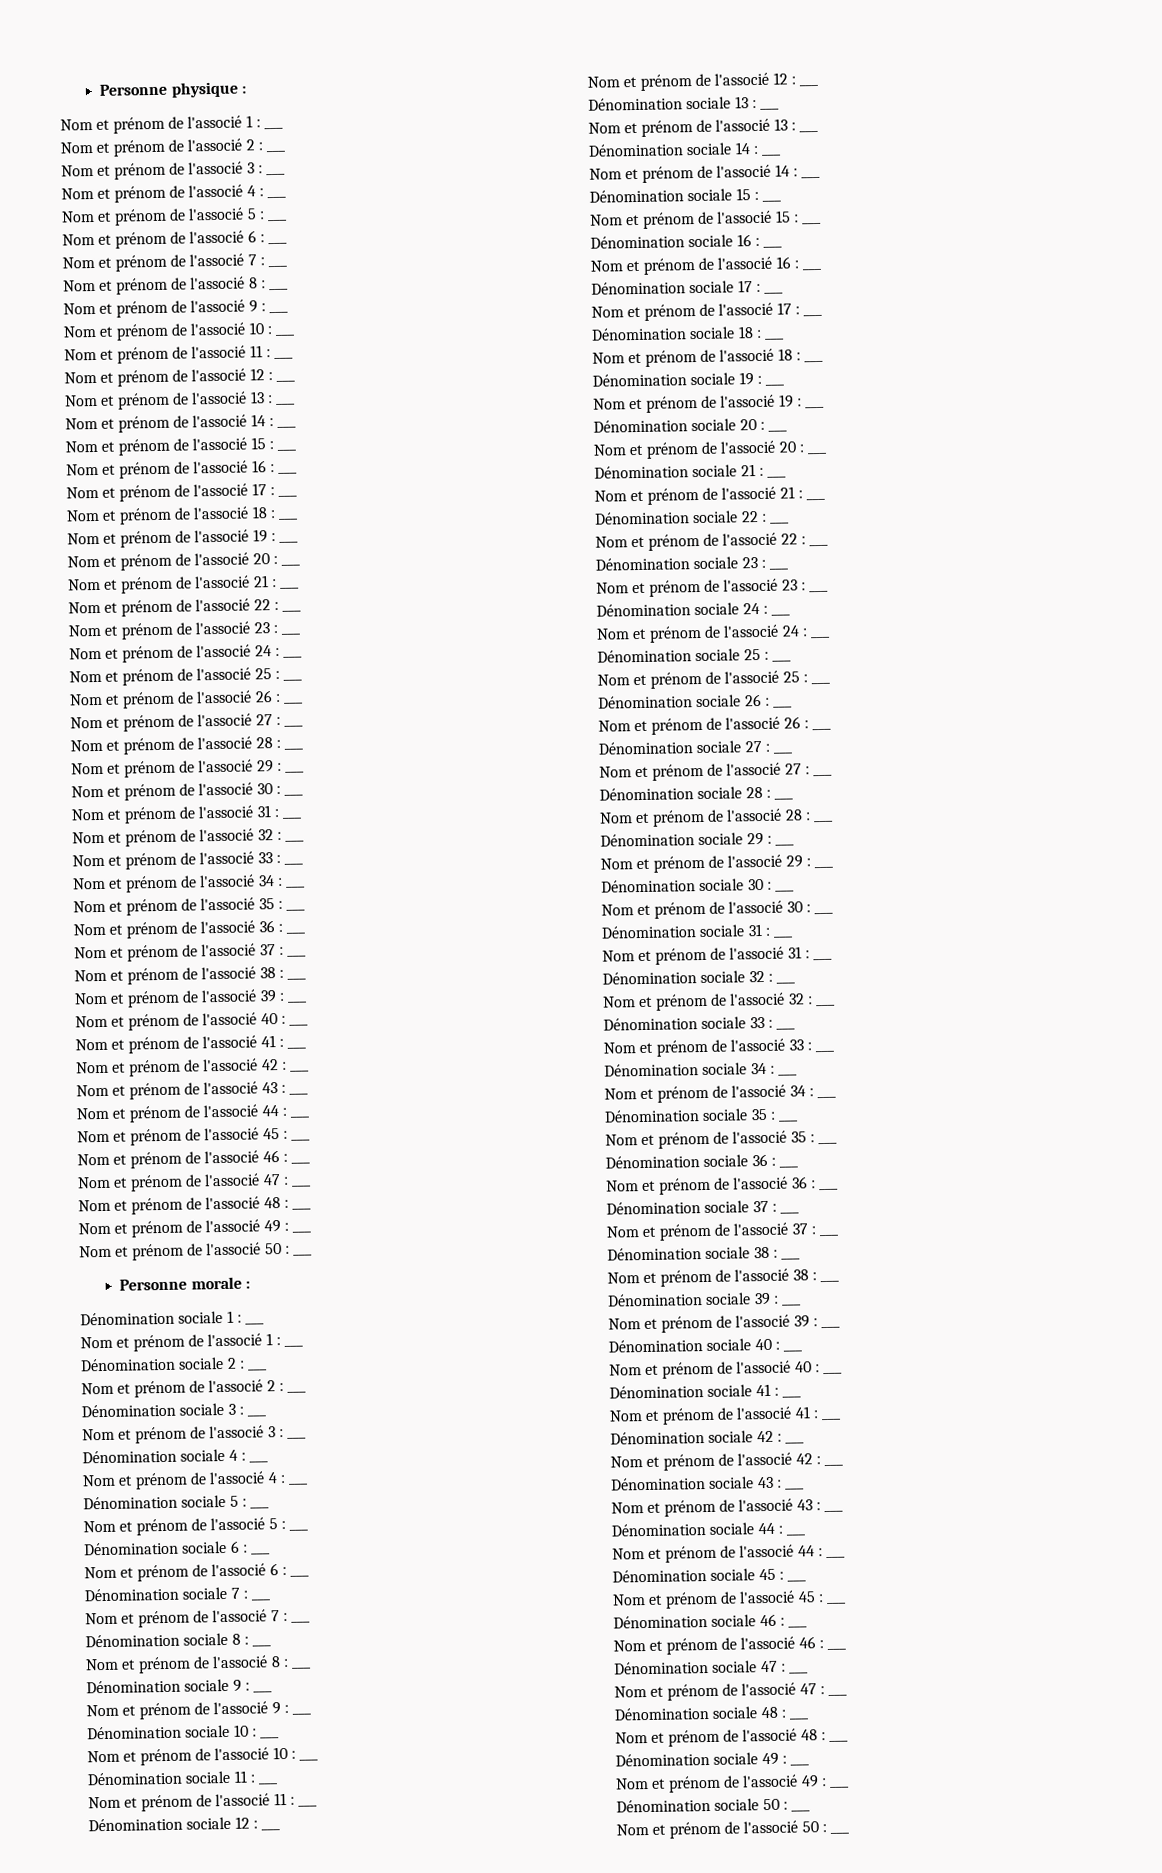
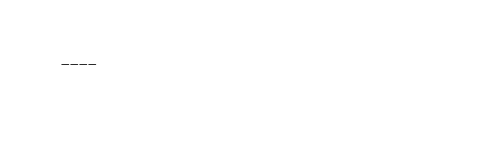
[99,81,247,98] [60,115,284,134] [60,138,286,157] [61,161,286,180] [61,184,287,203] [61,207,288,226] [62,230,288,249] [62,253,288,272] [63,276,289,295] [63,299,289,318] [63,322,295,341] [64,345,294,364] [64,368,296,387] [64,391,296,410] [65,414,297,433] [65,437,297,456] [66,460,298,479] [66,483,298,502] [66,506,299,525] [67,529,299,548] [67,552,301,571] [68,575,300,594] [68,598,302,617] [68,621,301,640] [69,644,303,663] [69,667,303,686] [69,690,304,709] [70,713,304,732] [70,736,304,755] [71,759,305,778] [71,782,304,801] [71,805,303,824] [72,828,305,847] [72,851,304,870] [72,874,306,893] [73,897,306,916] [73,920,306,939] [74,943,307,962] [74,966,307,985] [74,989,308,1008] [75,1012,309,1031] [75,1035,307,1054] [76,1058,310,1077] [76,1081,309,1100] [76,1104,310,1123] [77,1127,311,1146] [77,1150,311,1169] [77,1173,312,1192] [78,1196,312,1215] [78,1219,312,1238] [79,1242,313,1261] [119,1276,251,1291] [80,1310,265,1326] [80,1333,304,1352] [80,1356,268,1372] [81,1379,307,1398] [81,1402,267,1418] [82,1425,307,1444] [82,1448,269,1464] [82,1471,309,1490] [83,1494,270,1510] [83,1517,309,1536] [83,1540,271,1556] [84,1563,310,1582] [84,1586,271,1602] [85,1609,311,1628] [85,1632,272,1648] [85,1655,312,1674] [86,1678,273,1694] [86,1701,312,1720] [87,1724,280,1740] [87,1746,319,1766] [87,1770,279,1786] [88,1793,318,1812] [88,1816,281,1832] [587,72,819,91] [588,96,780,111] [588,118,819,137] [588,142,782,157] [589,164,821,183] [589,188,782,203] [590,210,822,229] [590,234,783,249] [590,256,822,275] [591,280,784,295] [591,302,823,321] [591,326,785,341] [592,348,824,367] [592,372,785,387] [593,394,825,413] [593,418,788,433] [593,440,828,459] [594,464,787,479] [594,486,826,505] [594,510,790,525] [595,532,829,551] [595,556,789,571] [596,578,829,597] [596,602,791,617] [596,624,831,643] [597,648,792,663] [597,670,831,689] [598,693,793,709] [598,716,832,735] [598,740,793,755] [599,762,833,781] [599,786,794,801] [599,808,834,827] [600,832,795,847] [600,854,834,873] [601,878,795,893] [601,900,834,919] [601,924,794,939] [602,946,833,965] [602,970,796,985] [603,992,836,1011] [603,1016,796,1031] [603,1038,835,1057] [604,1062,798,1077] [604,1084,837,1103] [604,1108,799,1123] [605,1130,838,1149] [605,1153,799,1169] [606,1176,839,1195] [606,1200,800,1215] [606,1222,839,1241] [607,1246,801,1261] [607,1268,840,1287] [607,1292,802,1307] [608,1314,841,1333] [608,1338,803,1353] [609,1360,843,1379] [609,1383,802,1399] [609,1406,842,1425] [610,1430,805,1445] [610,1452,844,1471] [610,1476,805,1491] [611,1498,844,1517] [611,1522,806,1537] [612,1544,846,1563] [612,1568,807,1583] [612,1590,847,1609] [613,1613,808,1629] [613,1636,847,1655] [614,1660,809,1675] [614,1682,848,1701] [614,1706,810,1721] [615,1728,849,1747] [615,1752,810,1767] [615,1774,850,1793] [616,1798,811,1813] [616,1820,850,1839] Personne physique : // Nom et prénom de l'associé 1 : ___ // Nom et prénom de l'associé 2 : ___ // Nom et prénom de l'associé 3 : ___ // Nom et prénom de l'associé 4 : ___ // Nom et prénom de l'associé 5 : ___ // Nom et prénom de l'associé 6 : ___ // Nom et prénom de l'associé 7 : ___ // Nom et prénom de l'associé 8 : ___ // Nom et prénom de l'associé 9 : ___ // Nom et prénom de l'associé 10 : ___ // Nom et prénom de l'associé 11 : ___ // Nom et prénom de l'associé 12 : ___ // Nom et prénom de l'associé 13 : ___ // Nom et prénom de l'associé 14 : ___ // Nom et prénom de l'associé 15 : ___ // Nom et prénom de l'associé 16 : ___ // Nom et prénom de l'associé 17 : ___ // Nom et prénom de l'associé 18 : ___ // Nom et prénom de l'associé 19 : ___ // Nom et prénom de l'associé 20 : ___ // Nom et prénom de l'associé 21 : ___ // Nom et prénom de l'associé 22 : ___ // Nom et prénom de l'associé 23 : ___ // Nom et prénom de l'associé 24 : ___ // Nom et prénom de l'associé 25 : ___ // Nom et prénom de l'associé 26 : ___ // Nom et prénom de l'associé 27 : ___ // Nom et prénom de l'associé 28 : ___ // Nom et prénom de l'associé 29 : ___ // Nom et prénom de l'associé 30 : ___ // Nom et prénom de l'associé 31 : ___ // Nom et prénom de l'associé 32 : ___ // Nom et prénom de l'associé 33 : ___ // Nom et prénom de l'associé 34 : ___ // Nom et prénom de l'associé 35 : ___ // Nom et prénom de l'associé 36 : ___ // Nom et prénom de l'associé 37 : ___ // Nom et prénom de l'associé 38 : ___ // Nom et prénom de l'associé 39 : ___ // Nom et prénom de l'associé 40 : ___ // Nom et prénom de l'associé 41 : ___ // Nom et prénom de l'associé 42 : ___ // Nom et prénom de l'associé 43 : ___ // Nom et prénom de l'associé 44 : ___ // Nom et prénom de l'associé 45 : ___ // Nom et prénom de l'associé 46 : ___ // Nom et prénom de l'associé 47 : ___ // Nom et prénom de l'associé 48 : ___ // Nom et prénom de l'associé 49 : ___ // Nom et prénom de l'associé 50 : ___ // Personne morale : // Dénomination sociale 1 : ___ // Nom et prénom de l'associé 1 : ___ // Dénomination sociale 2 : ___ // Nom et prénom de l'associé 2 : ___ // Dénomination sociale 3 : ___ // Nom et prénom de l'associé 3 : ___ // Dénomination sociale 4 : ___ // Nom et prénom de l'associé 4 : ___ // Dénomination sociale 5 : ___ // Nom et prénom de l'associé 5 : ___ // Dénomination sociale 6 : ___ // Nom et prénom de l'associé 6 : ___ // Dénomination sociale 7 : ___ // Nom et prénom de l'associé 7 : ___ // Dénomination sociale 8 : ___ // Nom et prénom de l'associé 8 : ___ // Dénomination sociale 9 : ___ // Nom et prénom de l'associé 9 : ___ // Dénomination sociale 10 : ___ // Nom et prénom de l'associé 10 : ___ // Dénomination sociale 11 : ___ // Nom et prénom de l'associé 11 : ___ // Dénomination sociale 12 : ___ // Nom et prénom de l'associé 12 : ___ // Dénomination sociale 13 : ___ // Nom et prénom de l'associé 13 : ___ // Dénomination sociale 14 : ___ // Nom et prénom de l'associé 14 : ___ // Dénomination sociale 15 : ___ // Nom et prénom de l'associé 15 : ___ // Dénomination sociale 16 : ___ // Nom et prénom de l'associé 16 : ___ // Dénomination sociale 17 : ___ // Nom et prénom de l'associé 17 : ___ // Dénomination sociale 18 : ___ // Nom et prénom de l'associé 18 : ___ // Dénomination sociale 19 : ___ // Nom et prénom de l'associé 19 : ___ // Dénomination sociale 20 : ___ // Nom et prénom de l'associé 20 : ___ // Dénomination sociale 21 : ___ // Nom et prénom de l'associé 21 : ___ // Dénomination sociale 22 : ___ // Nom et prénom de l'associé 22 : ___ // Dénomination sociale 23 : ___ // Nom et prénom de l'associé 23 : ___ // Dénomination sociale 24 : ___ // Nom et prénom de l'associé 24 : ___ // Dénomination sociale 25 : ___ // Nom et prénom de l'associé 25 : ___ // Dénomination sociale 26 : ___ // Nom et prénom de l'associé 26 : ___ // Dénomination sociale 27 : ___ // Nom et prénom de l'associé 27 : ___ // Dénomination sociale 28 : ___ // Nom et prénom de l'associé 28 : ___ // Dénomination sociale 29 : ___ // Nom et prénom de l'associé 29 : ___ // Dénomination sociale 30 : ___ // Nom et prénom de l'associé 30 : ___ // Dénomination sociale 31 : ___ // Nom et prénom de l'associé 31 : ___ // Dénomination sociale 32 : ___ // Nom et prénom de l'associé 32 : ___ // Dénomination sociale 33 : ___ // Nom et prénom de l'associé 33 : ___ // Dénomination sociale 34 : ___ // Nom et prénom de l'associé 34 : ___ // Dénomination sociale 35 : ___ // Nom et prénom de l'associé 35 : ___ // Dénomination sociale 36 : ___ // Nom et prénom de l'associé 36 : ___ // Dénomination sociale 37 : ___ // Nom et prénom de l'associé 37 : ___ // Dénomination sociale 38 : ___ // Nom et prénom de l'associé 38 : ___ // Dénomination sociale 39 : ___ // Nom et prénom de l'associé 39 : ___ // Dénomination sociale 40 : ___ // Nom et prénom de l'associé 40 : ___ // Dénomination sociale 41 : ___ // Nom et prénom de l'associé 41 : ___ // Dénomination sociale 42 : ___ // Nom et prénom de l'associé 42 : ___ // Dénomination sociale 43 : ___ // Nom et prénom de l'associé 43 : ___ // Dénomination sociale 44 : ___ // Nom et prénom de l'associé 44 : ___ // Dénomination sociale 45 : ___ // Nom et prénom de l'associé 45 : ___ // Dénomination sociale 46 : ___ // Nom et prénom de l'associé 46 : ___ // Dénomination sociale 47 : ___ // Nom et prénom de l'associé 47 : ___ // Dénomination sociale 48 : ___ // Nom et prénom de l'associé 48 : ___ // Dénomination sociale 49 : ___ // Nom et prénom de l'associé 49 : ___ // Dénomination sociale 50 : ___ // Nom et prénom de l'associé 50 : ___ -> [61,63,97,65] ____

